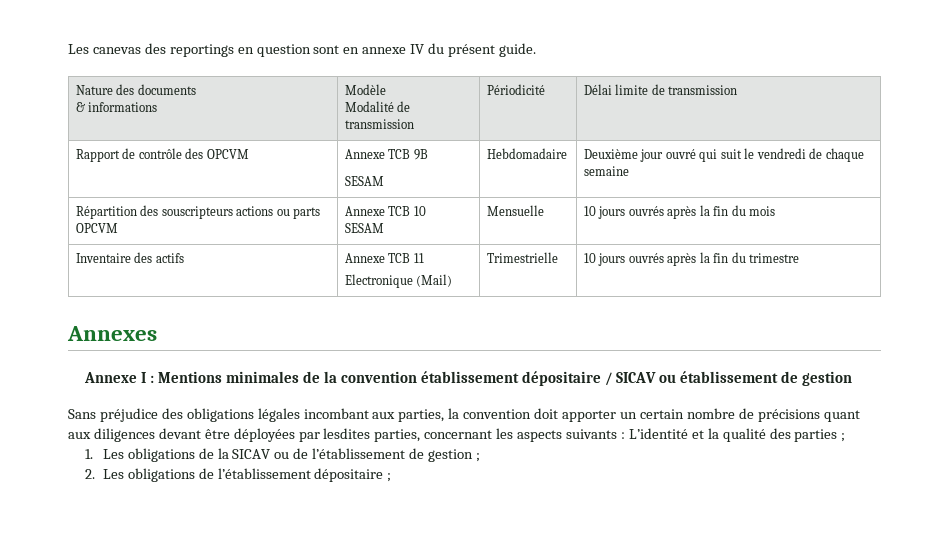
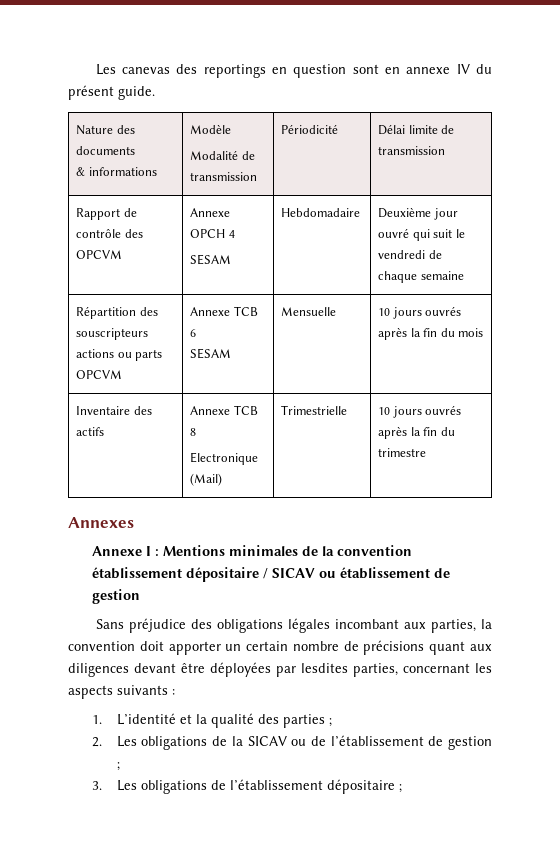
[388,149,428,160] TCB 9B -> [190,229,235,238] OPCH 4
[413,206,426,216] 10 -> [190,329,197,337] 6
[413,253,424,263] 11 -> [190,428,197,436] 8
(625, 435) none -> [92,715,103,724] // 1.
[85,449,94,459] 1. -> [92,737,103,747] 2.
[85,469,96,479] 2. -> [92,781,103,790] 3.

